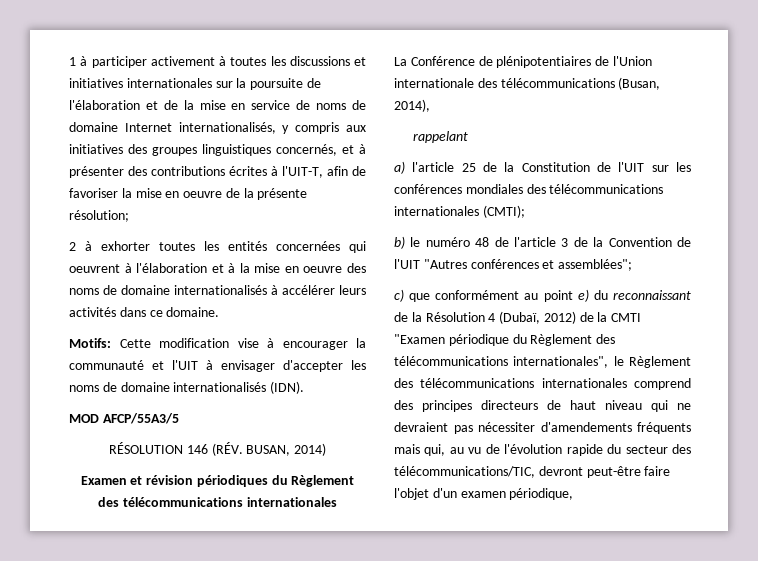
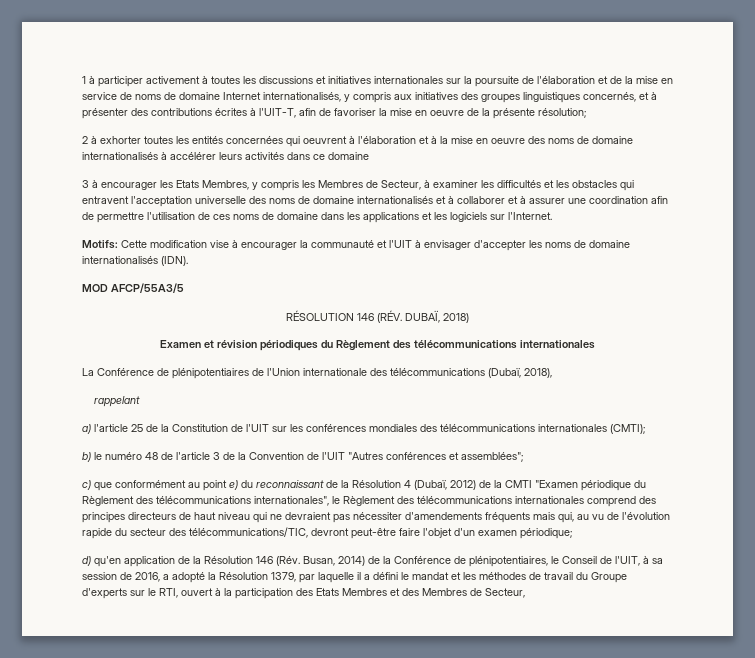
[166,307,220,317] domaine. -> [328,152,369,160] [82,180,634,191] [82,196,668,207] [82,212,552,223] domaine // 3 à encourager les Etats Membres, y compris les Membres de Secteur, à examiner les difficultés et les obstacles qui entravent l'acceptation universelle des noms de domaine internationalisés et à collaborer et à assurer une coordination afin de permettre l'utilisation de ces noms de domaine dans les applications et les logiciels sur l'Internet.
[246,443,327,456] BUSAN, 2014) -> [405,310,469,323] DUBAÏ, 2018)
[618,77,661,90] [394,99,430,112] (Busan, 2014), -> [488,368,552,378] (Dubaï, 2018),
[509,488,574,500] périodique, -> [520,528,572,539] [82,556,663,567] [82,572,627,583] [82,588,525,599] périodique; // d) qu'en application de la Résolution 146 (Rév. Busan, 2014) de la Conférence de plénipotentiaires, le Conseil de l'UIT, à sa session de 2016, a adopté la Résolution 1379, par laquelle il a défini le mandat et les méthodes de travail du Groupe d'experts sur le RTI, ouvert à la participation des Etats Membres et des Membres de Secteur,

